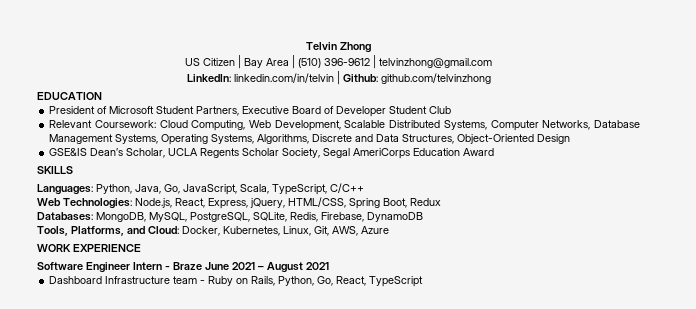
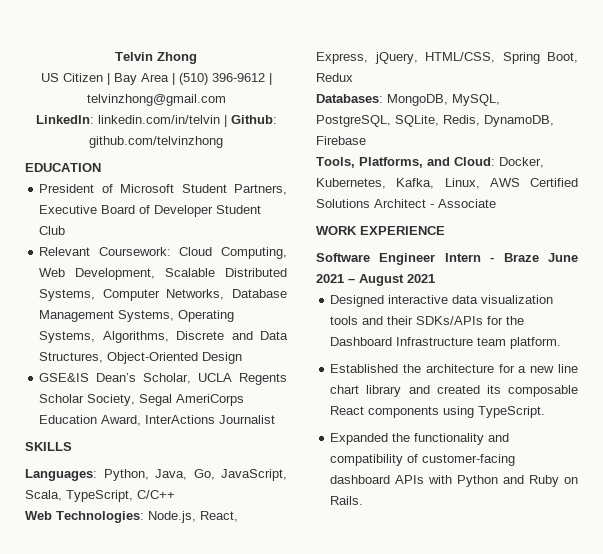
[463,148,495,156] Award -> [101,415,276,426] Award, InterActions Journalist
[321,212,423,222] Firebase, DynamoDB -> [484,115,554,127] [316,136,366,145] DynamoDB, Firebase
[283,226,389,236] Linux, Git, AWS, Azure -> [396,178,578,189] [316,199,496,208] Kafka, Linux, AWS Certified Solutions Architect - Associate
[49,276,424,287] Dashboard Infrastructure team - Ruby on Rails, Python, Go, React, TypeScript -> [330,295,554,307] [330,316,525,325] [330,337,562,349] [330,364,578,373] [330,385,578,397] [330,406,546,418] [330,433,510,445] [330,454,516,466] [330,475,578,487] [330,496,364,505] Designed interactive data visualization tools and their SDKs/APIs for the Dashboard Infrastructure team platform. // Established the architecture for a new line chart library and created its composable React components using TypeScript. // Expanded the functionality and compatibility of customer-facing dashboard APIs with Python and Ruby on Rails.

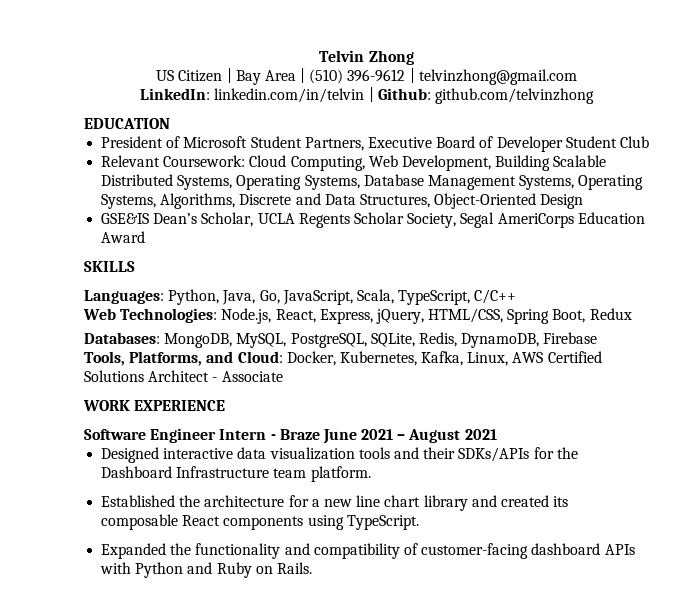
(156, 274) none -> [495,155,551,171] Building
[102,289,225,301] Computer Networks, -> [236,175,360,190] Operating Systems,
[101,415,276,426] Award, InterActions Journalist -> [101,231,146,243] Award

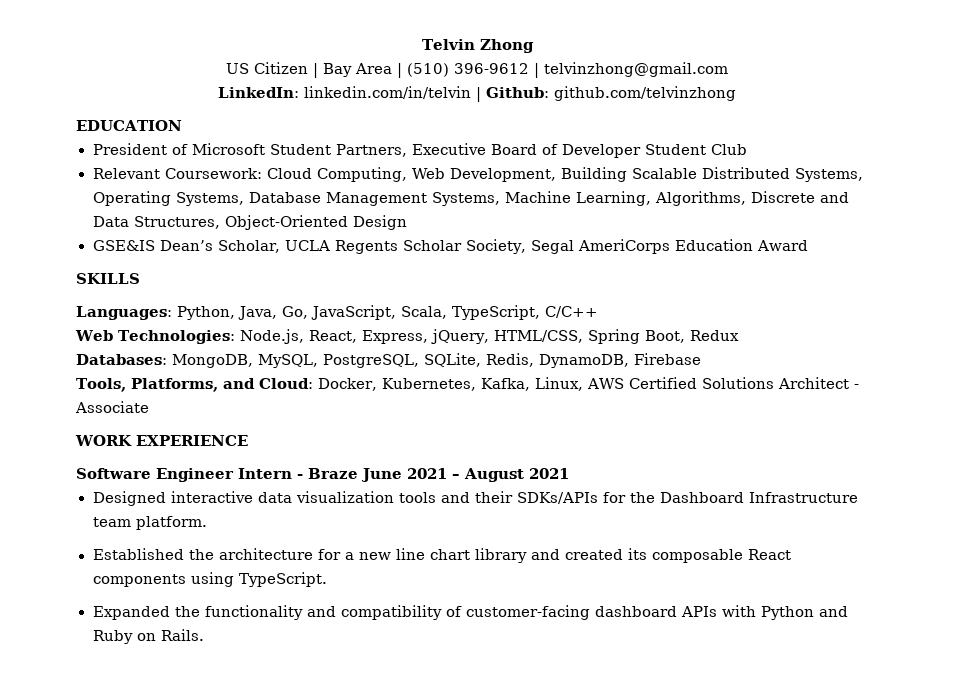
[578,175,644,190] [101,194,157,209] Operating Systems, -> [504,191,651,206] Machine Learning,

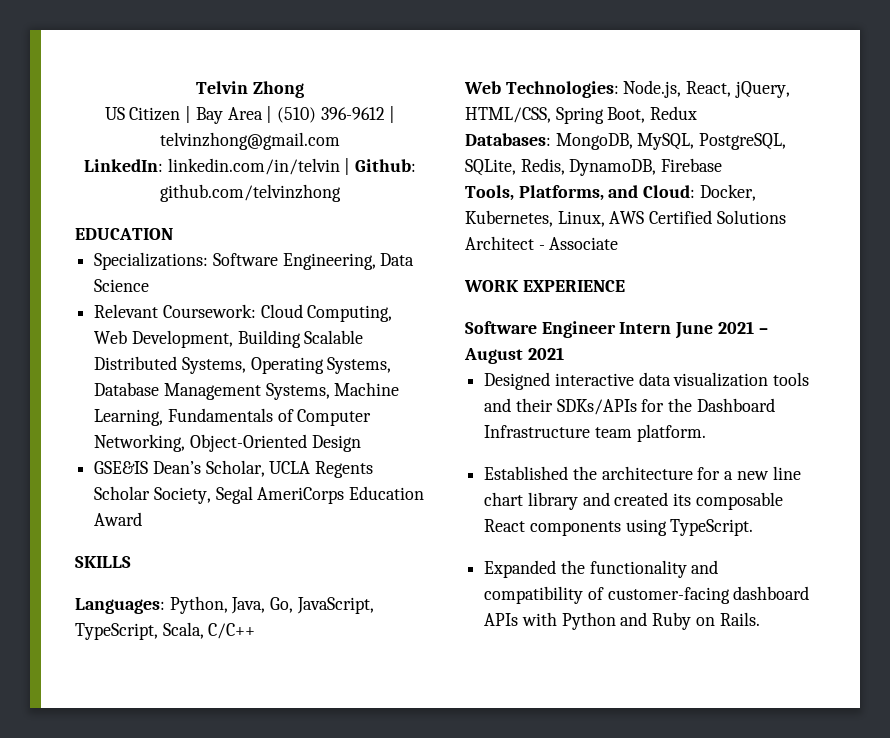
[92,143,747,158] President of Microsoft Student Partners, Executive Board of Developer Student Club -> [94,252,415,270] [94,279,150,292] Specializations: Software Engineering, Data Science
[654,191,849,206] [92,216,220,229] Algorithms, Discrete and Data Structures, -> [167,408,372,426] [94,434,186,452] Fundamentals of Computer Networking,
[401,305,540,320] Scala, TypeScript, -> [75,622,204,640] TypeScript, Scala,
[361,330,428,344] Express, -> (732, 89) none
[480,378,530,391] Kafka, -> (553, 218) none
[297,468,358,479] - Braze -> (672, 328) none

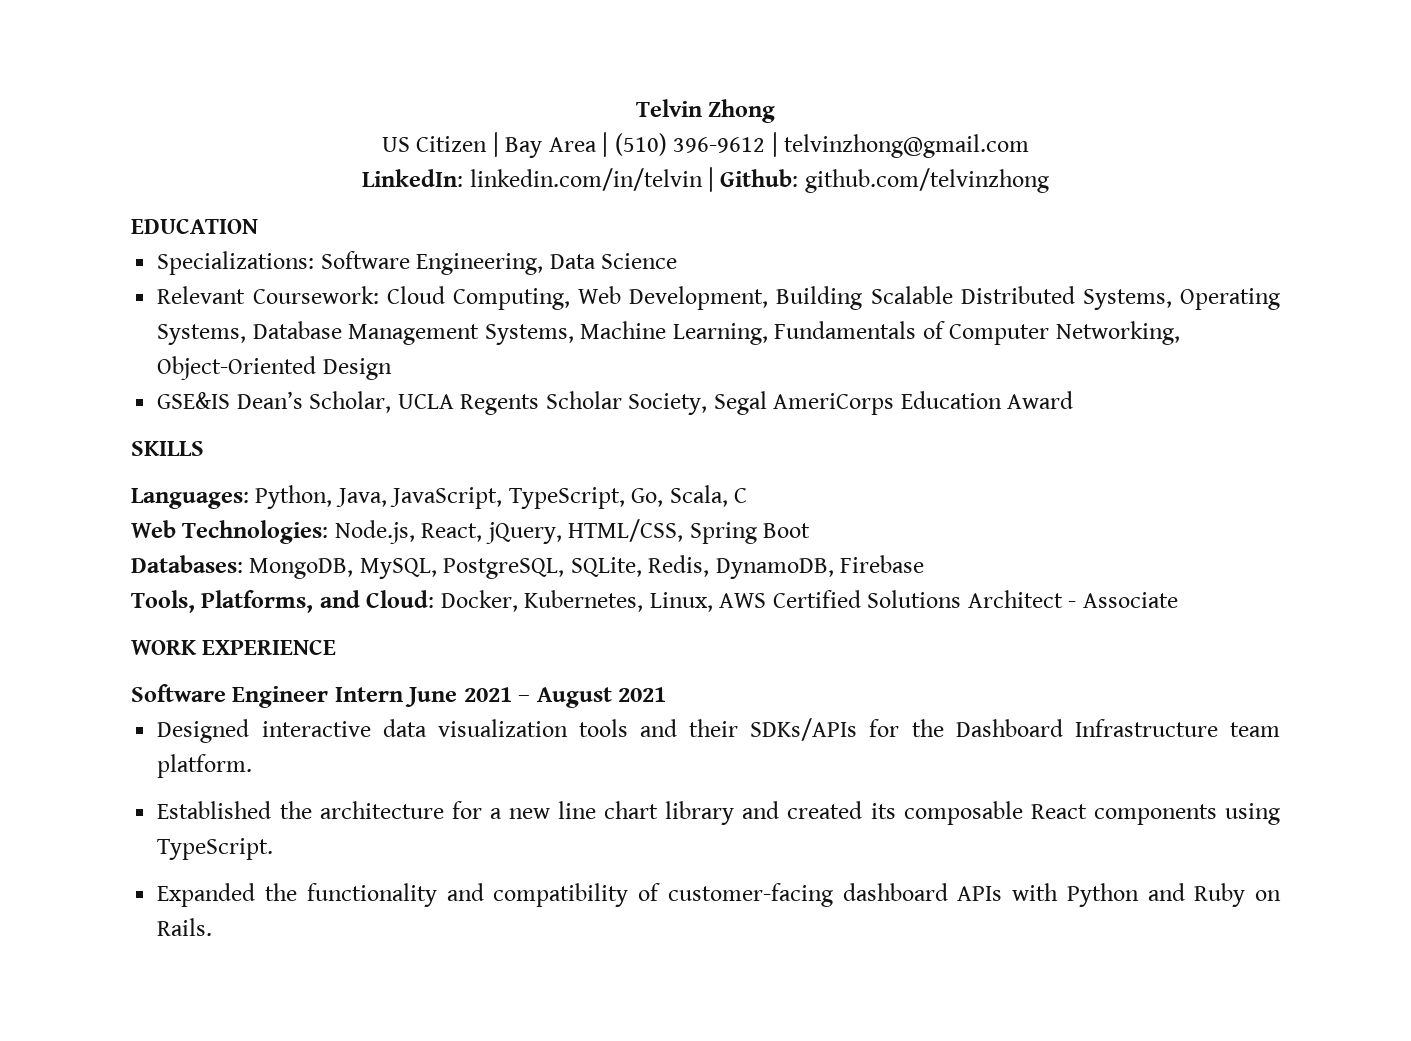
[270,597,294,613] Go, -> (387, 497) none
[162,622,256,639] Scala, C/C++ -> [631,485,748,507] Go, Scala, C
[607,106,698,123] Boot, Redux -> [763,523,811,538] Boot

